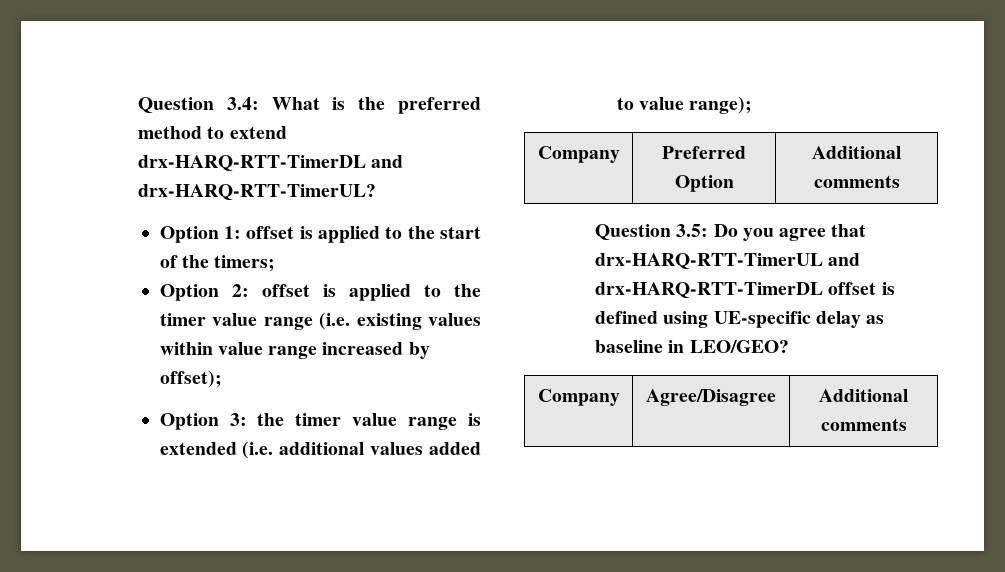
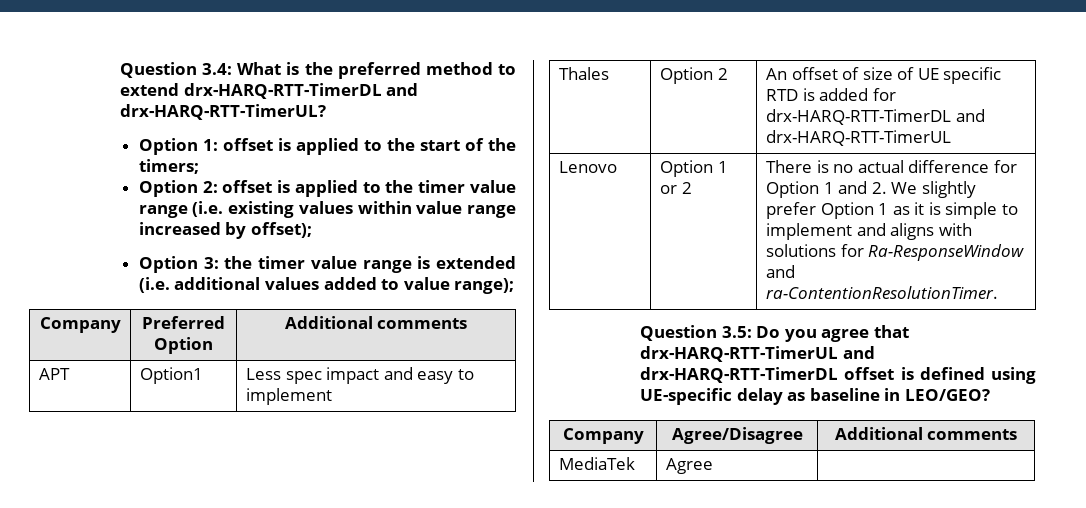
(900, 181) none -> [38,368,70,380] [139,367,203,384] [245,367,474,384] [245,388,332,405] [558,67,609,80] [659,67,728,84] [765,67,1002,84] [765,88,896,101] [765,109,985,125] [765,130,951,146] [558,161,617,173] [659,160,728,177] [659,182,692,194] [765,160,1017,173] [765,181,976,198] [765,202,1019,219] [765,223,972,240] [765,244,1025,261] [765,265,795,278] [765,286,998,299] // APT | Option1 | Less spec impact and easy to implement // Thales | Option 2 | An offset of size of UE specific RTD is added for drx-HARQ-RTT-TimerDL and drx-HARQ-RTT-TimerUL // Lenovo | Option 1 or 2 | There is no actual difference for Option 1 and 2. We slightly prefer Option 1 as it is simple to implement and aligns with solutions for Ra-ResponseWindow and ra-ContentionResolutionTimer.
(907, 424) none -> [558,457,635,470] [665,458,713,474] // MediaTek | Agree |

